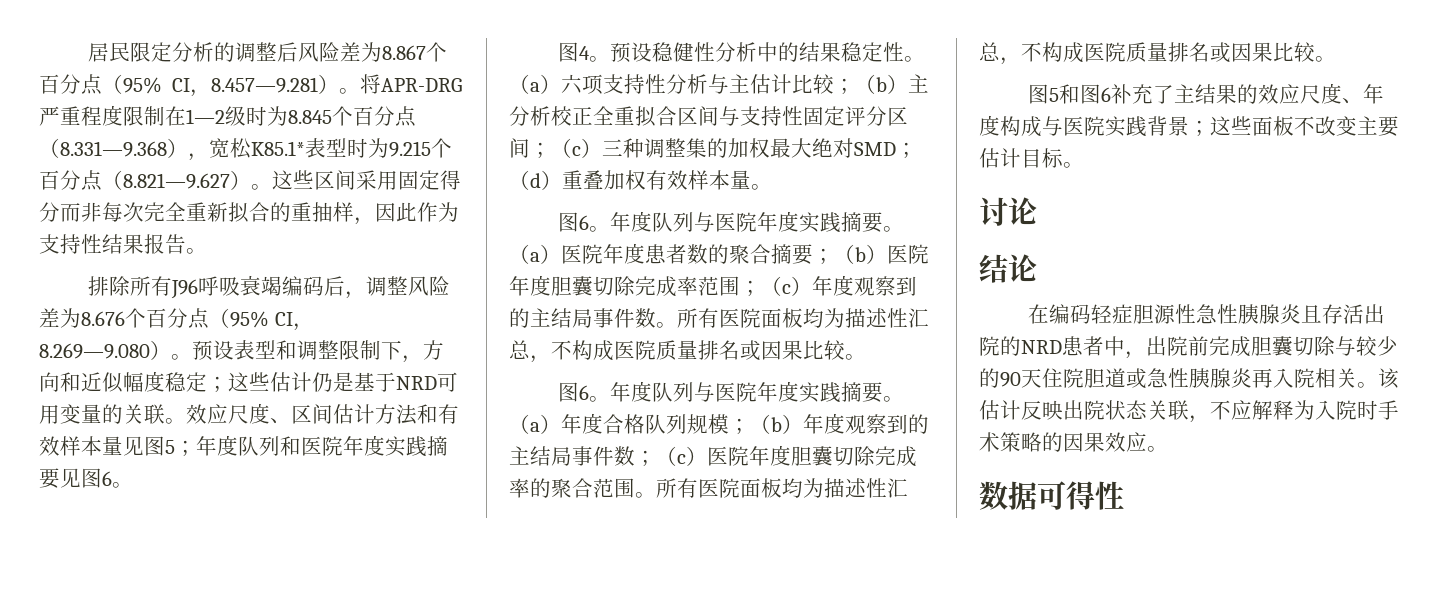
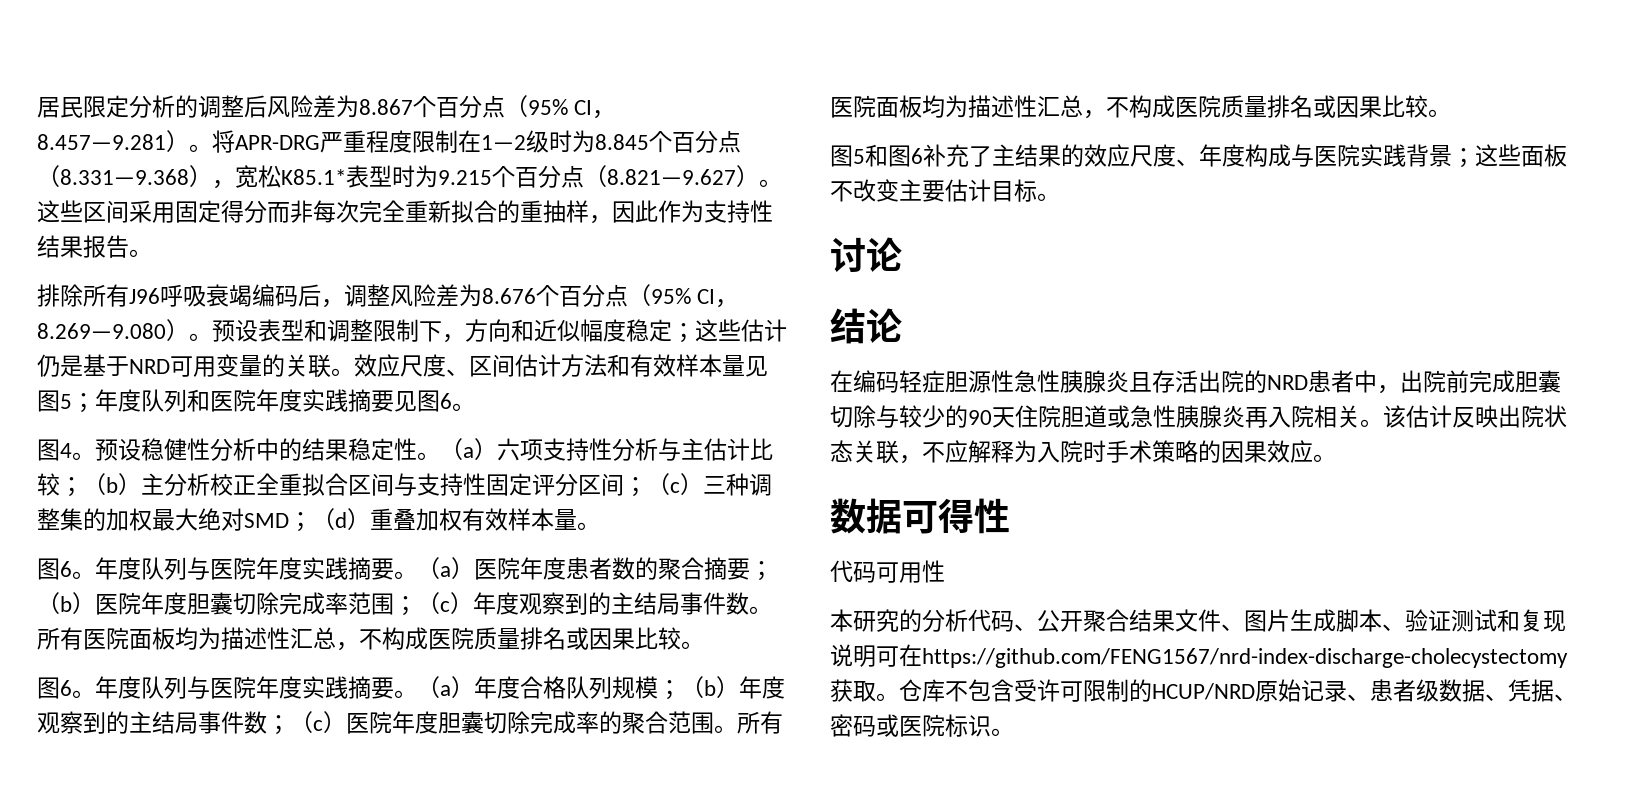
(1124, 495) none -> [830,560,945,583] [830,609,1566,632] [830,644,1568,668] [830,679,1577,702] [830,714,1014,737] // 代码可用性 // 本研究的分析代码、公开聚合结果文件、图片生成脚本、验证测试和复现说明可在https://github.com/FENG1567/nrd-index-discharge-cholecystectomy获取。仓库不包含受许可限制的HCUP/NRD原始记录、患者级数据、凭据、密码或医院标识。

